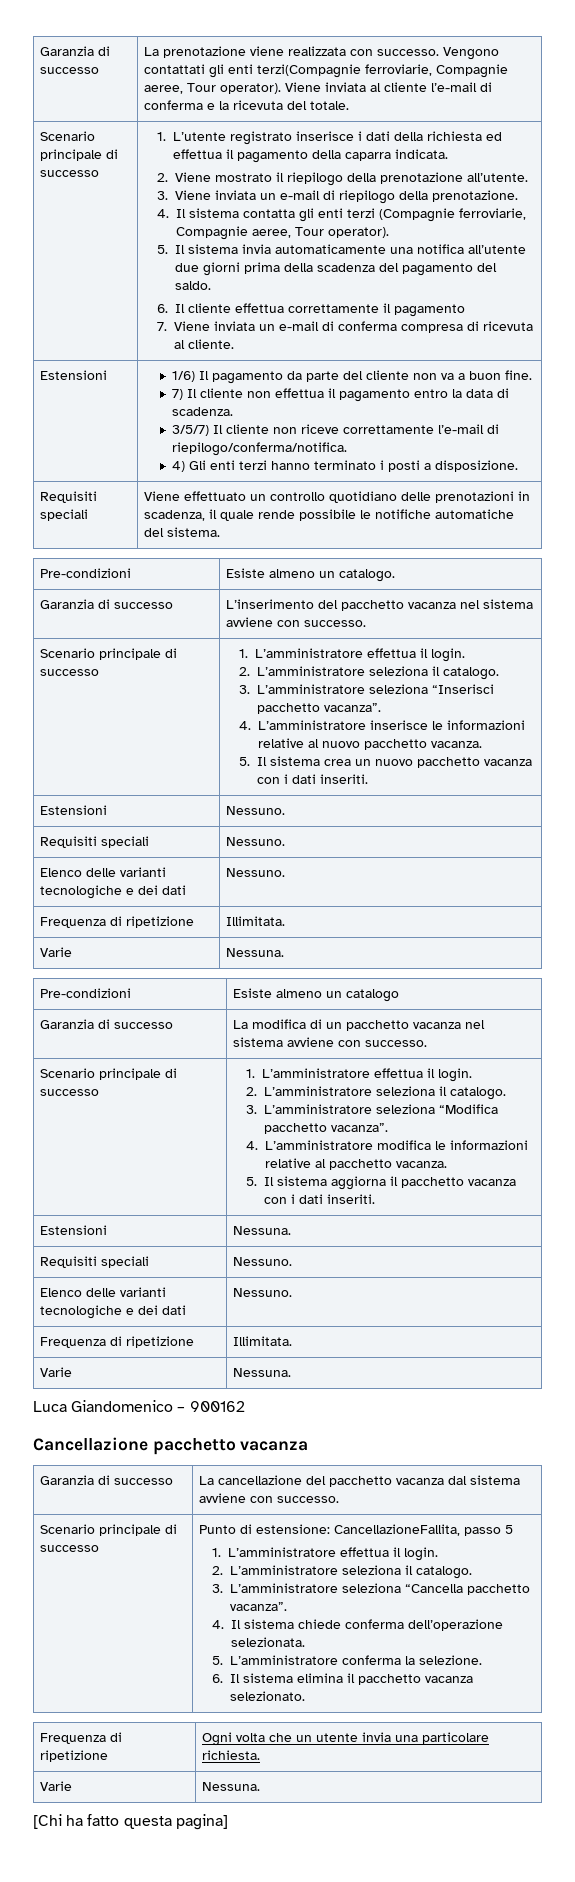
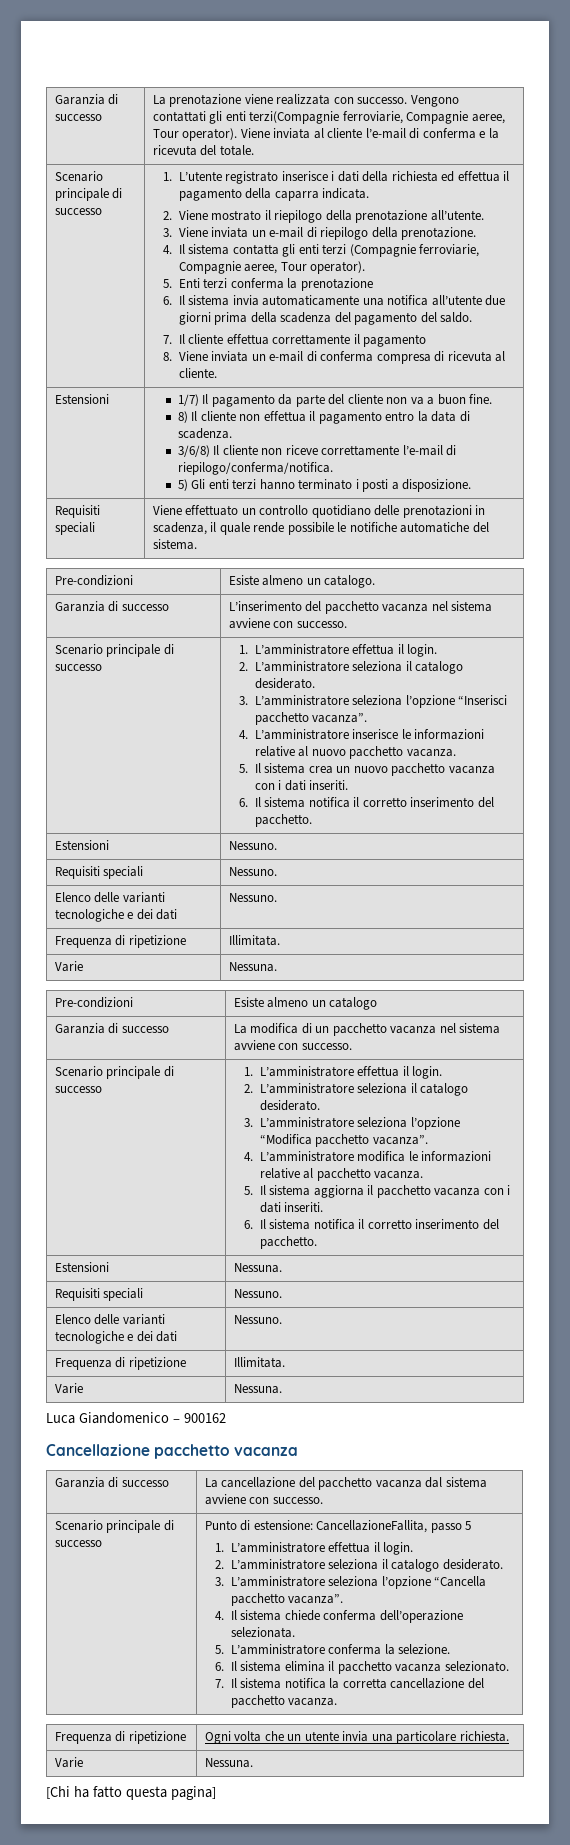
(168, 249) none -> [178,278,373,291] [163,296,173,305] Enti terzi conferma la prenotazione // 6.
[156,304,168,313] 6. -> [163,335,173,344] 7.
[156,322,167,331] 7. -> [163,352,173,361] 8.
[172,371,196,382] 1/6) -> [177,394,199,406] 1/7)
[172,389,184,400] 7) -> [177,411,188,423] 8)
[172,425,210,436] 3/5/7) -> [177,445,210,457] 3/6/8)
[172,461,186,472] 4) -> [177,479,188,491] 5)
[442,667,499,680] [238,684,428,694] catalogo. // 3. L’amministratore seleziona -> [415,661,464,674] [254,678,315,689] [239,695,455,708] catalogo desiderato. // 3. L’amministratore seleziona l’opzione
(368, 779) none -> [239,797,494,808] [254,814,312,827] // 6. Il sistema notifica il corretto inserimento del pacchetto.
[449,1087,506,1100] [245,1104,435,1114] catalogo. // 3. L’amministratore seleziona -> [420,1083,469,1096] [259,1100,320,1111] [244,1117,460,1130] catalogo desiderato. // 3. L’amministratore seleziona l’opzione
(375, 1199) none -> [244,1219,499,1230] [259,1236,317,1249] // 6. Il sistema notifica il corretto inserimento del pacchetto.
[415,1566,472,1579] [211,1583,401,1593] catalogo. // 3. L’amministratore seleziona -> [391,1559,503,1572] [215,1576,431,1589] catalogo desiderato. // 3. L’amministratore seleziona l’opzione
(305, 1696) none -> [215,1678,484,1689] [230,1695,338,1708] // 7. Il sistema notifica la corretta cancellazione del pacchetto vacanza.

